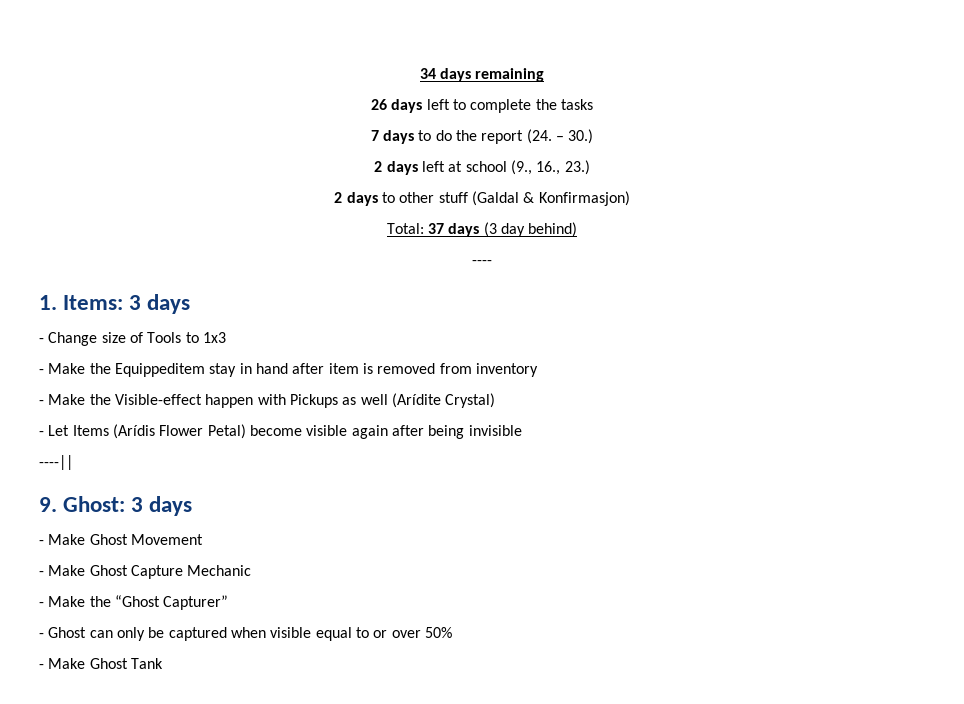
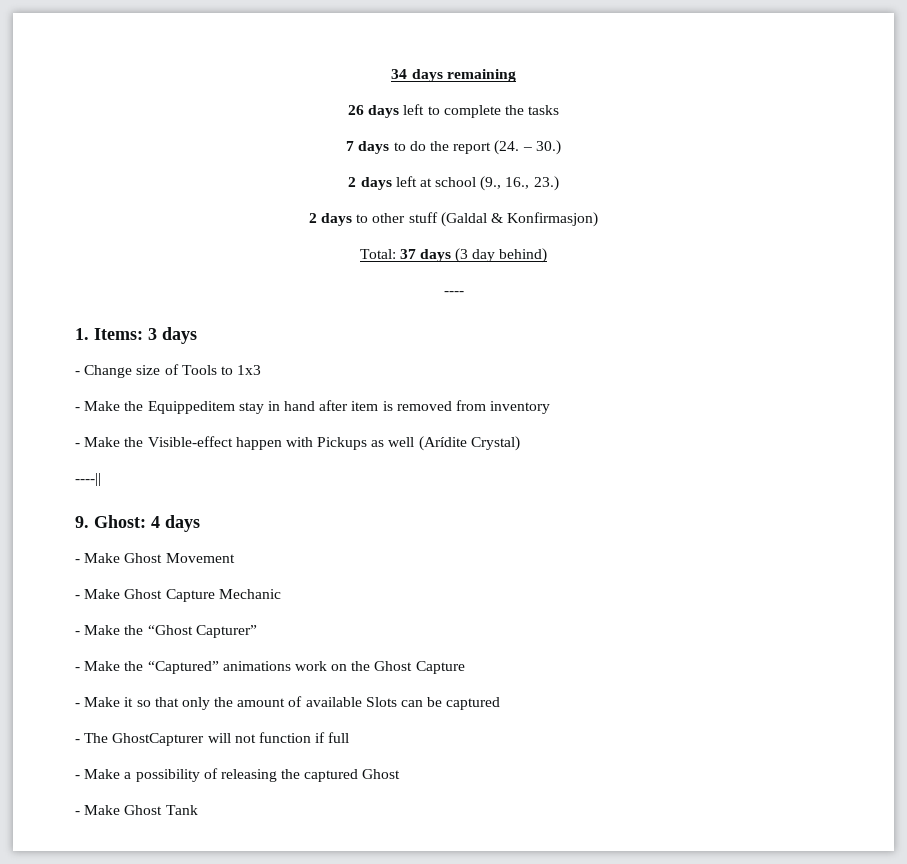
[39,424,522,439] // - Let Items (Arídis Flower Petal) become visible again after being invisible -> (520, 443) none
[131,497,144,512] 3 -> [151,516,160,528] 4
[48,627,452,641] Ghost can only be captured when visible equal to or over 50% -> [84,661,465,674] [75,696,501,710] [75,732,350,746] [75,768,401,782] Make the “Captured” animations work on the Ghost Capture // - Make it so that only the amount of available Slots can be captured // - The GhostCapturer will not function if full // - Make a possibility of releasing the captured Ghost

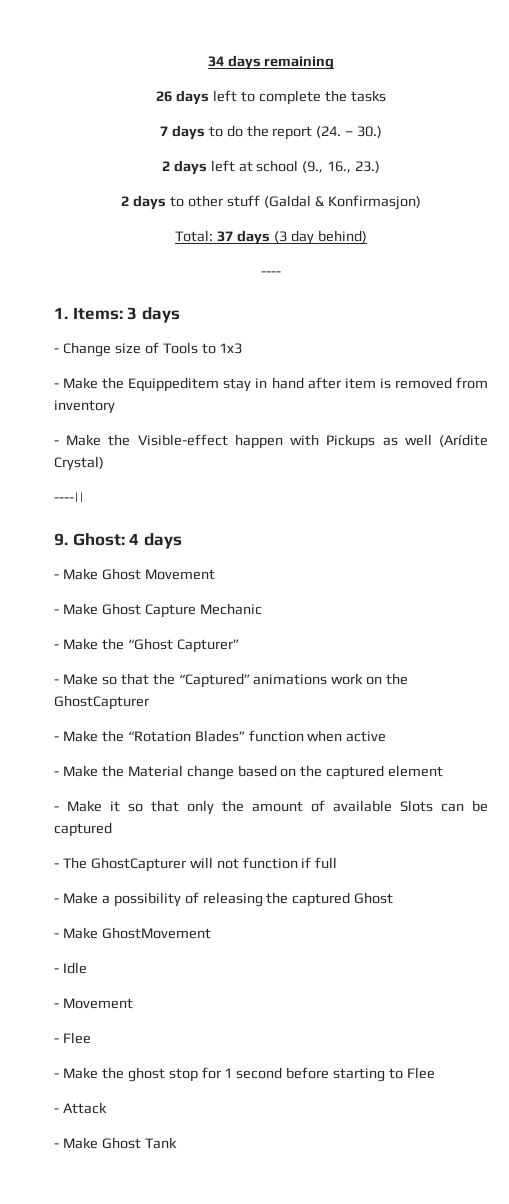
(121, 666) none -> [101,673,149,685] so that
[374,661,465,674] Ghost Capture -> [54,695,149,710] [54,730,387,742] [54,765,444,780] GhostCapturer // - Make the “Rotation Blades” function when active // - Make the Material change based on the captured element
(401, 774) none -> [54,927,211,939] [54,962,87,974] [54,998,133,1009] [54,1032,91,1044] [54,1067,436,1082] [54,1102,107,1114] // - Make GhostMovement // - Idle // - Movement // - Flee // - Make the ghost stop for 1 second before starting to Flee // - Attack

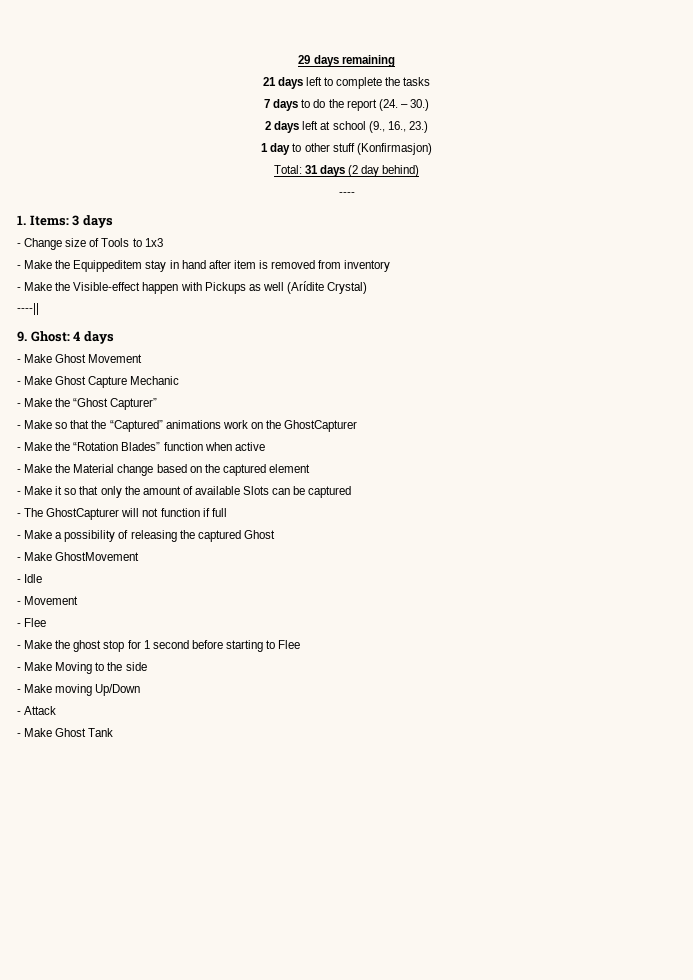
[207,56,224,67] 34 -> [298,55,311,64] 29
[156,91,173,102] 26 -> [262,77,276,86] 21
[121,195,167,210] 2 days -> [261,143,291,155] 1 day
[263,195,421,210] [175,230,287,245] (Galdal & Konfirmasjon) // Total: 37 days (3 -> [356,143,432,155] [273,165,359,177] (Konfirmasjon) // Total: 31 days (2
(436, 1073) none -> [17,662,147,674] [17,684,141,696] // - Make Moving to the side // - Make moving Up/Down

